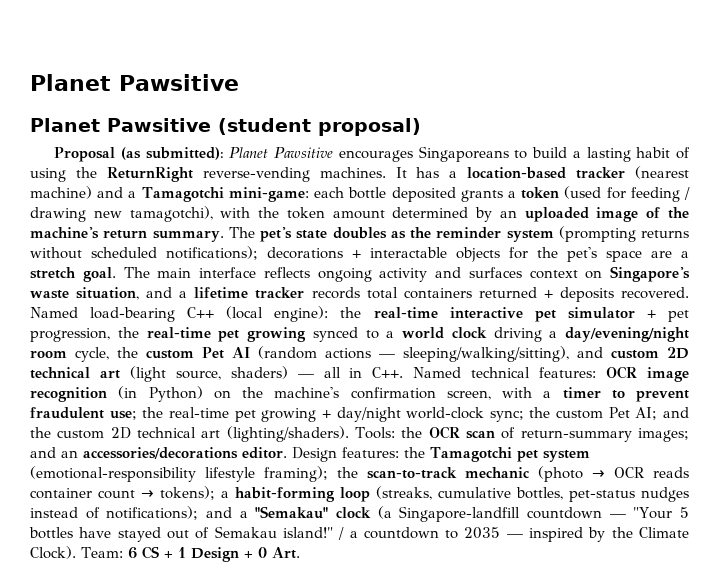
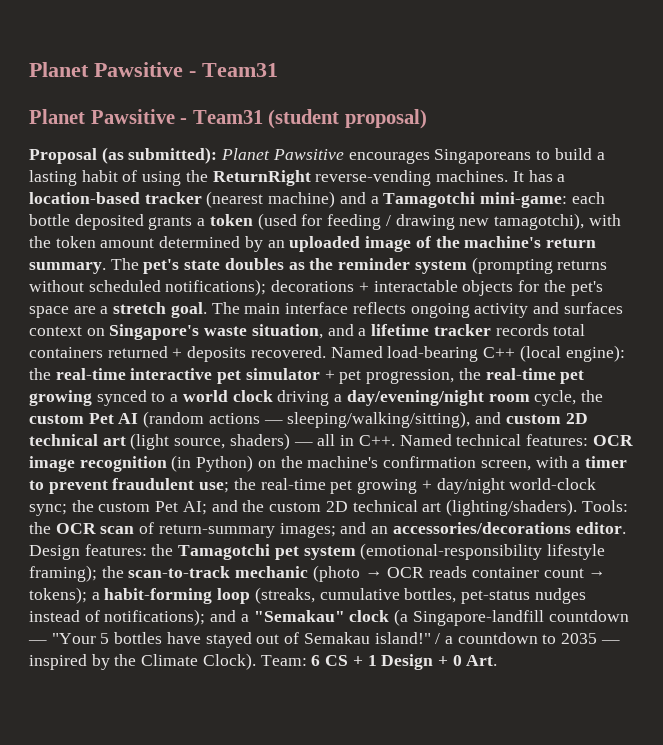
[30,74,239,91] [30,118,211,132] Planet Pawsitive // Planet Pawsitive -> [29,62,278,77] [29,109,263,124] Planet Pawsitive - Team31 // Planet Pawsitive - Team31

